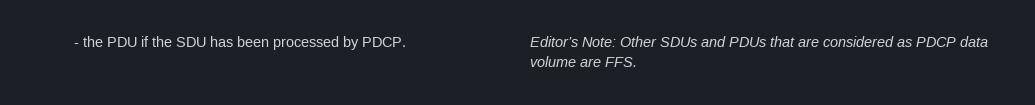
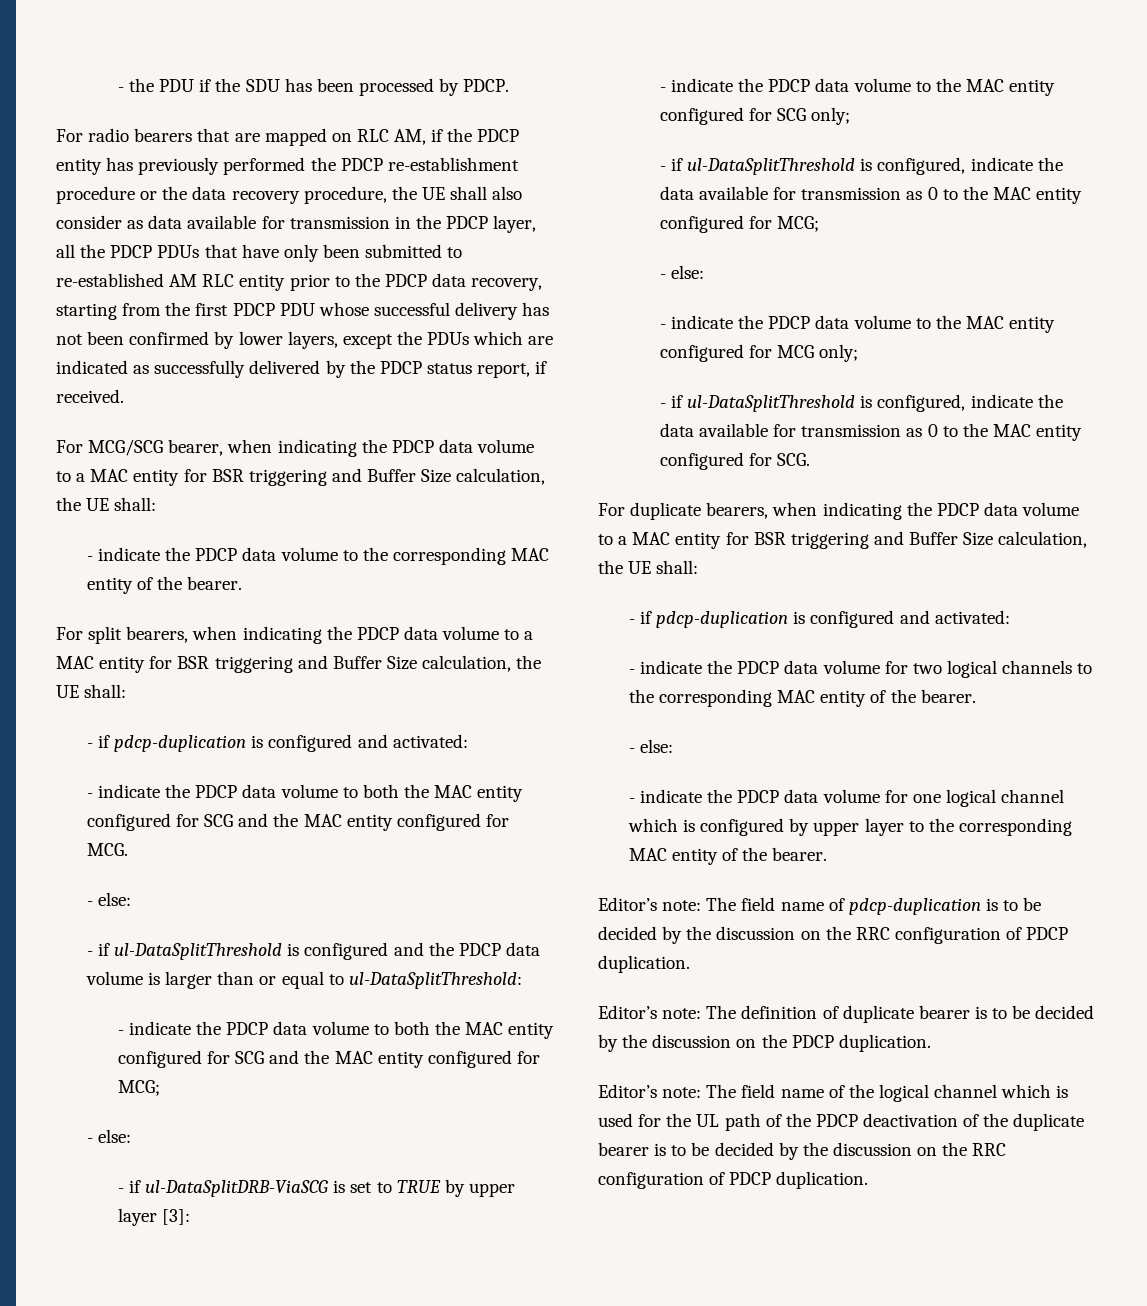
[530,36,988,47] [530,56,637,67] Editor’s Note: Other SDUs and PDUs that are considered as PDCP data volume are FFS. -> [56,128,520,146] [56,157,519,175] [56,186,523,204] [56,215,537,233] [56,244,463,262] [56,273,543,291] [56,302,550,320] [56,331,554,349] [56,360,548,378] [56,389,124,403] [56,439,535,457] [56,468,546,486] [56,497,157,511] [86,547,550,565] [86,576,243,594] [56,626,534,644] [56,655,542,673] [56,684,127,698] [86,734,468,752] [86,784,524,802] [86,813,509,831] [86,843,128,856] [86,892,132,906] [86,942,540,960] [85,971,522,989] [117,1021,555,1039] [117,1050,540,1068] [117,1080,160,1096] [86,1129,132,1143] [117,1179,515,1197] [117,1208,190,1226] [659,78,1056,96] [659,107,851,125] [659,157,1063,175] [659,186,1083,204] [659,215,820,233] [659,265,704,279] [659,315,1056,333] [659,344,859,362] [659,394,1063,412] [659,423,1083,441] [659,452,811,470] [598,502,1080,520] [598,531,1088,549] [598,560,699,574] [628,610,1010,628] [628,660,1093,678] [628,689,976,707] [628,739,674,753] [628,789,1065,807] [627,818,1072,836] [628,847,828,865] [598,897,1042,915] [598,926,1069,944] [598,955,690,973] [598,1005,1095,1023] [598,1034,931,1052] [598,1084,1069,1102] [598,1113,1085,1131] [598,1142,1007,1160] [598,1171,869,1189] For radio bearers that are mapped on RLC AM, if the PDCP entity has previously performed the PDCP re-establishment procedure or the data recovery procedure, the UE shall also consider as data available for transmission in the PDCP layer, all the PDCP PDUs that have only been submitted to re-established AM RLC entity prior to the PDCP data recovery, starting from the first PDCP PDU whose successful delivery has not been confirmed by lower layers, except the PDUs which are indicated as successfully delivered by the PDCP status report, if received. // For MCG/SCG bearer, when indicating the PDCP data volume to a MAC entity for BSR triggering and Buffer Size calculation, the UE shall: // - indicate the PDCP data volume to the corresponding MAC entity of the bearer. // For split bearers, when indicating the PDCP data volume to a MAC entity for BSR triggering and Buffer Size calculation, the UE shall: // - if pdcp-duplication is configured and activated: // - indicate the PDCP data volume to both the MAC entity configured for SCG and the MAC entity configured for MCG. // - else: // - if ul-DataSplitThreshold is configured and the PDCP data volume is larger than or equal to ul-DataSplitThreshold: // - indicate the PDCP data volume to both the MAC entity configured for SCG and the MAC entity configured for MCG; // - else: // - if ul-DataSplitDRB-ViaSCG is set to TRUE by upper layer [3]: // - indicate the PDCP data volume to the MAC entity configured for SCG only; // - if ul-DataSplitThreshold is configured, indicate the data available for transmission as 0 to the MAC entity configured for MCG; // - else: // - indicate the PDCP data volume to the MAC entity configured for MCG only; // - if ul-DataSplitThreshold is configured, indicate the data available for transmission as 0 to the MAC entity configured for SCG. // For duplicate bearers, when indicating the PDCP data volume to a MAC entity for BSR triggering and Buffer Size calculation, the UE shall: // - if pdcp-duplication is configured and activated: // - indicate the PDCP data volume for two logical channels to the corresponding MAC entity of the bearer. // - else: // - indicate the PDCP data volume for one logical channel which is configured by upper layer to the corresponding MAC entity of the bearer. // Editor’s note: The field name of pdcp-duplication is to be decided by the discussion on the RRC configuration of PDCP duplication. // Editor’s note: The definition of duplicate bearer is to be decided by the discussion on the PDCP duplication. // Editor’s note: The field name of the logical channel which is used for the UL path of the PDCP deactivation of the duplicate bearer is to be decided by the discussion on the RRC configuration of PDCP duplication.

